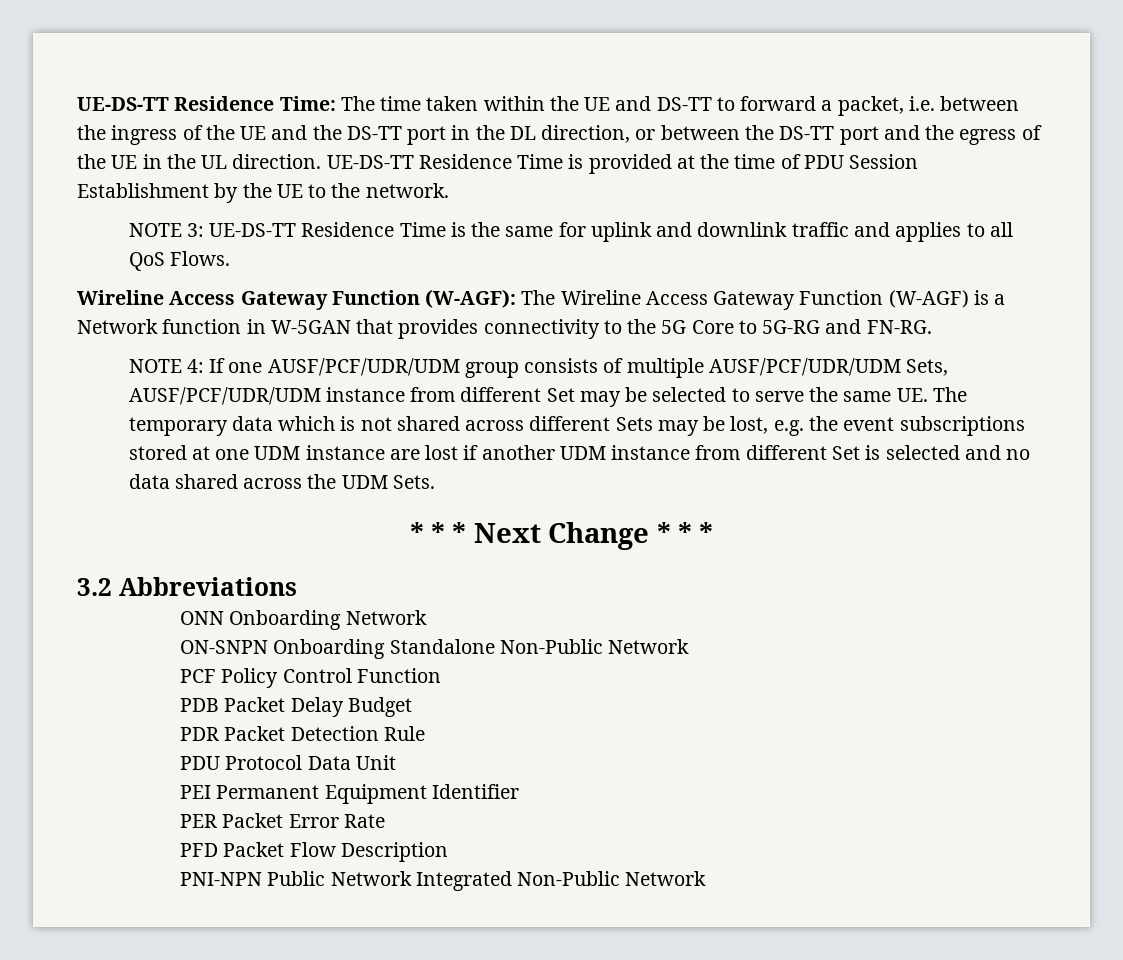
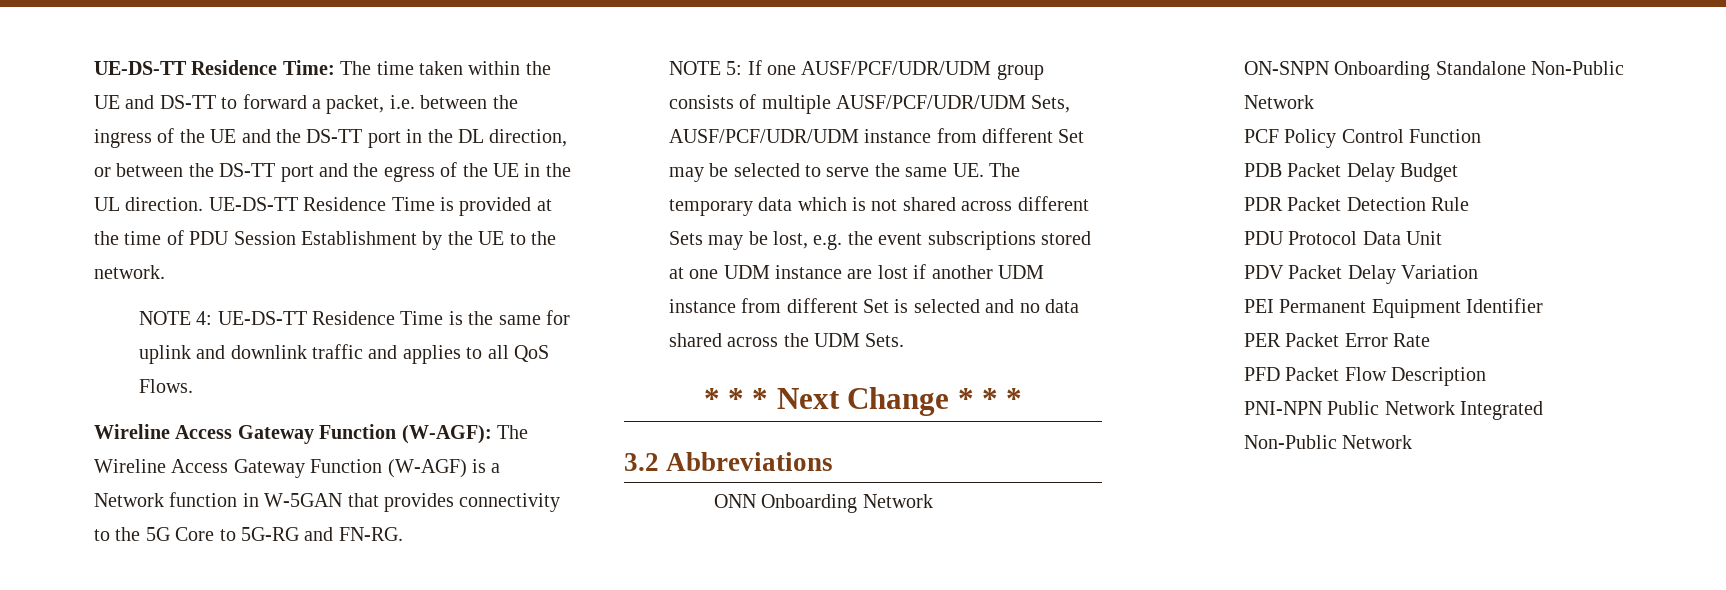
[186,223,204,237] 3: -> [196,311,213,325] 4:
[186,359,204,373] 4: -> [726,61,743,75] 5:
(396, 762) none -> [1243,265,1478,284] // PDV Packet Delay Variation

